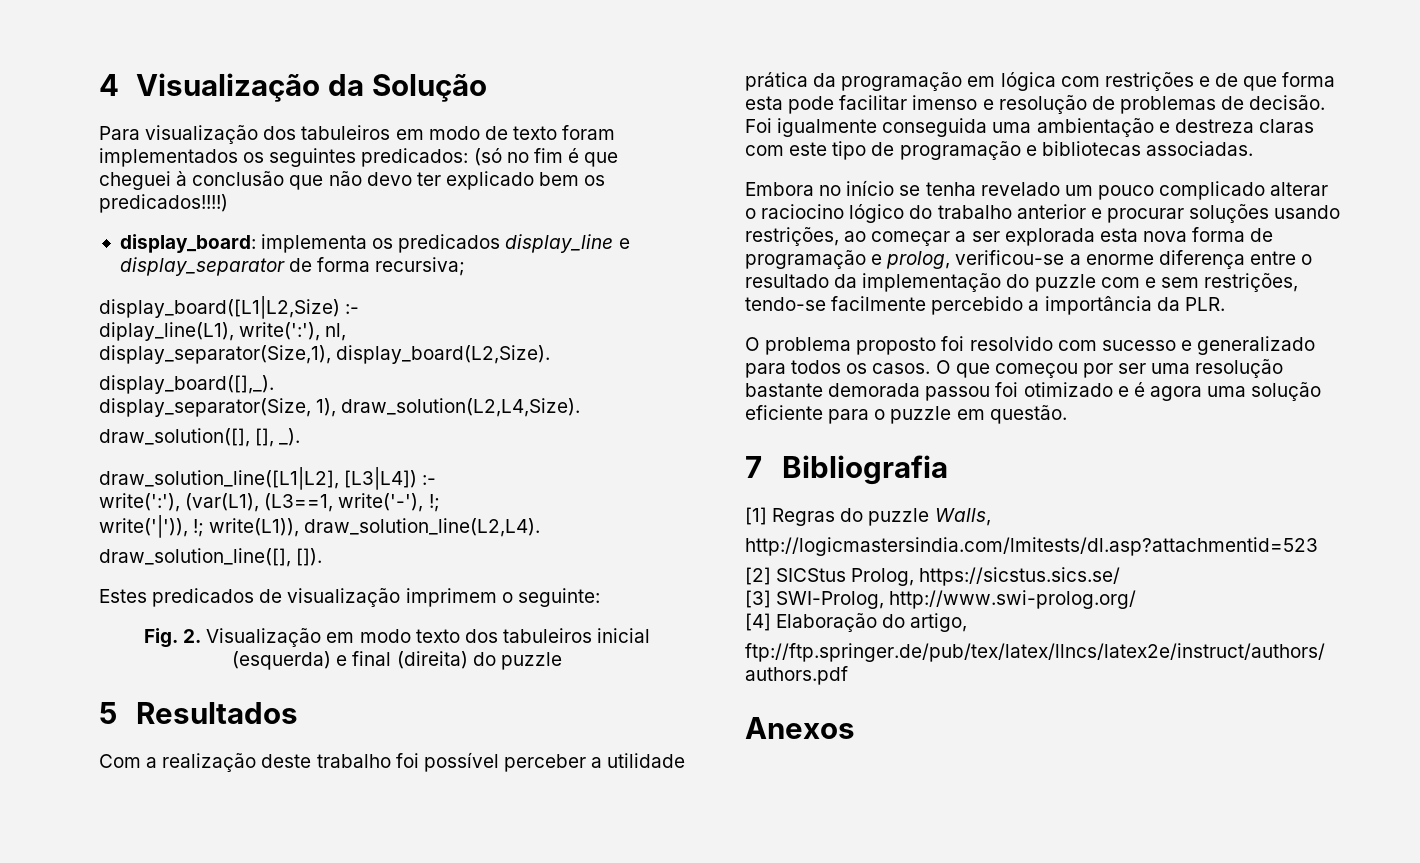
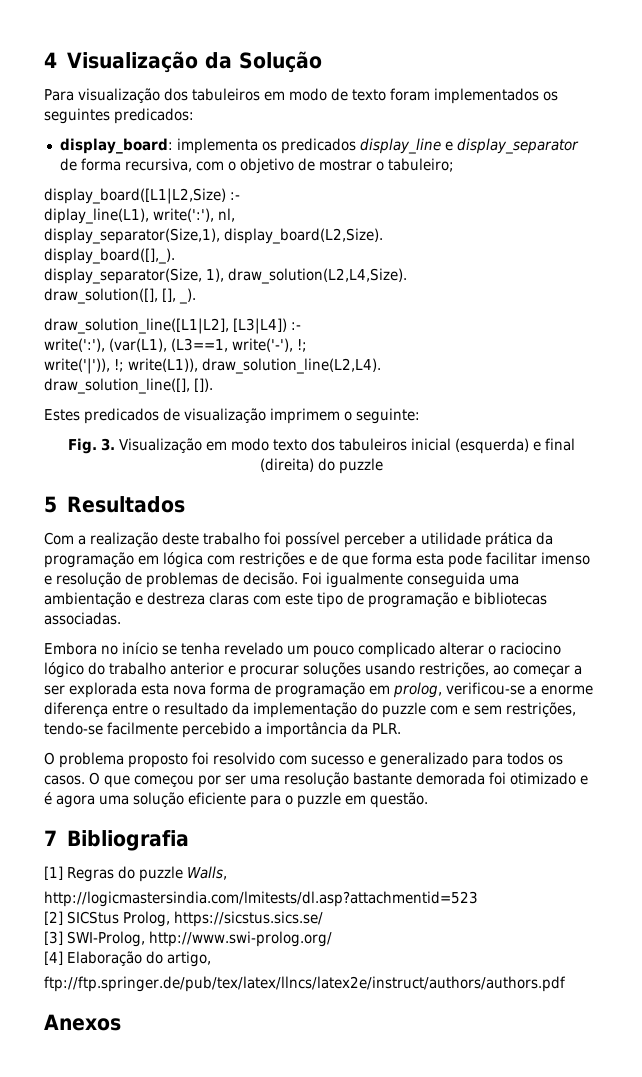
[473,148,619,167] [99,171,606,190] [99,194,228,213] (só no fim é que cheguei à conclusão que não devo ter explicado bem os predicados!!!!) -> (194, 116) none
[375,257,466,276] recursiva; -> [124,158,454,174] recursiva, com o objetivo de mostrar o tabuleiro;
[183,629,202,643] 2. -> [100,438,115,451] 3.
[871,254,883,265] e -> [369,685,390,695] em
[925,386,991,401] passou -> (485, 778) none

